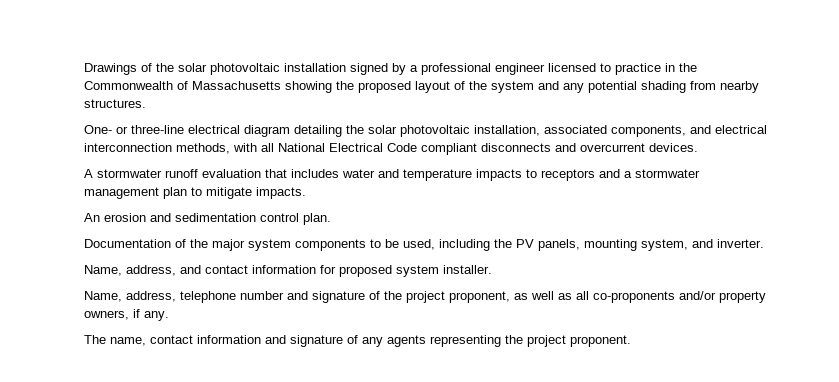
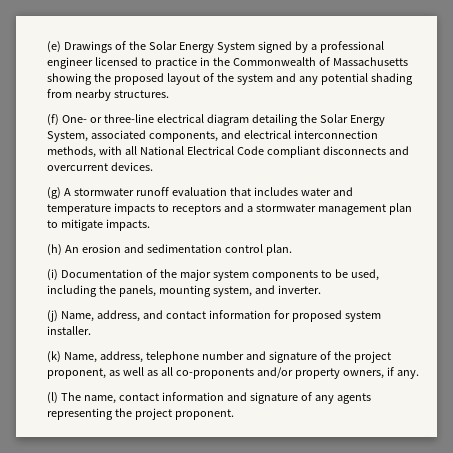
(83, 69) none -> [46,41,61,53] (e)
[177,63,346,75] solar photovoltaic installation -> [148,41,255,53] Solar Energy System
(146, 103) none -> [46,114,59,126] (f)
[367,125,540,137] solar photovoltaic installation, -> [319,114,385,126] [46,131,88,142] Solar Energy System,
(698, 147) none -> [46,187,61,199] (g)
(306, 193) none -> [46,244,62,256] (h)
(331, 219) none -> [46,269,58,281] (i)
[515,239,534,248] PV -> (116, 289) none
(764, 243) none -> [46,310,58,322] (j)
(492, 269) none -> [46,351,61,363] (k)
(169, 316) none -> [46,392,58,404] (l)

